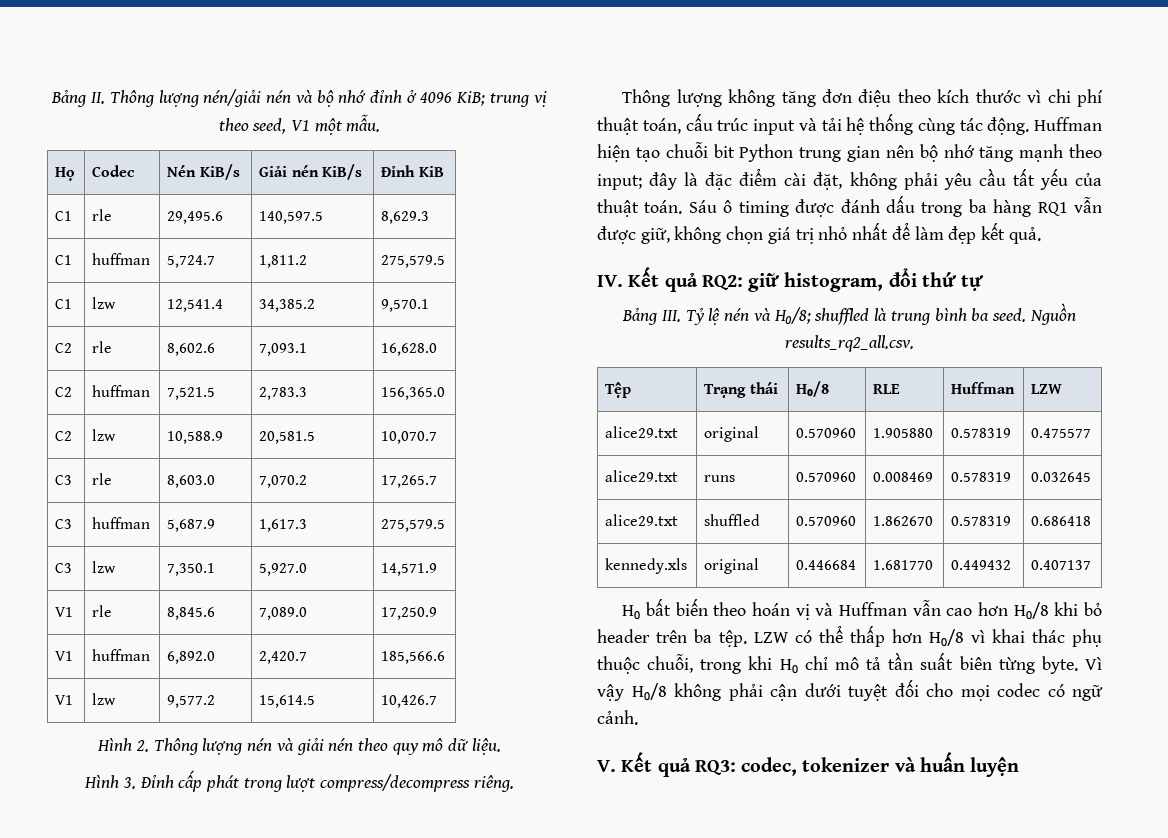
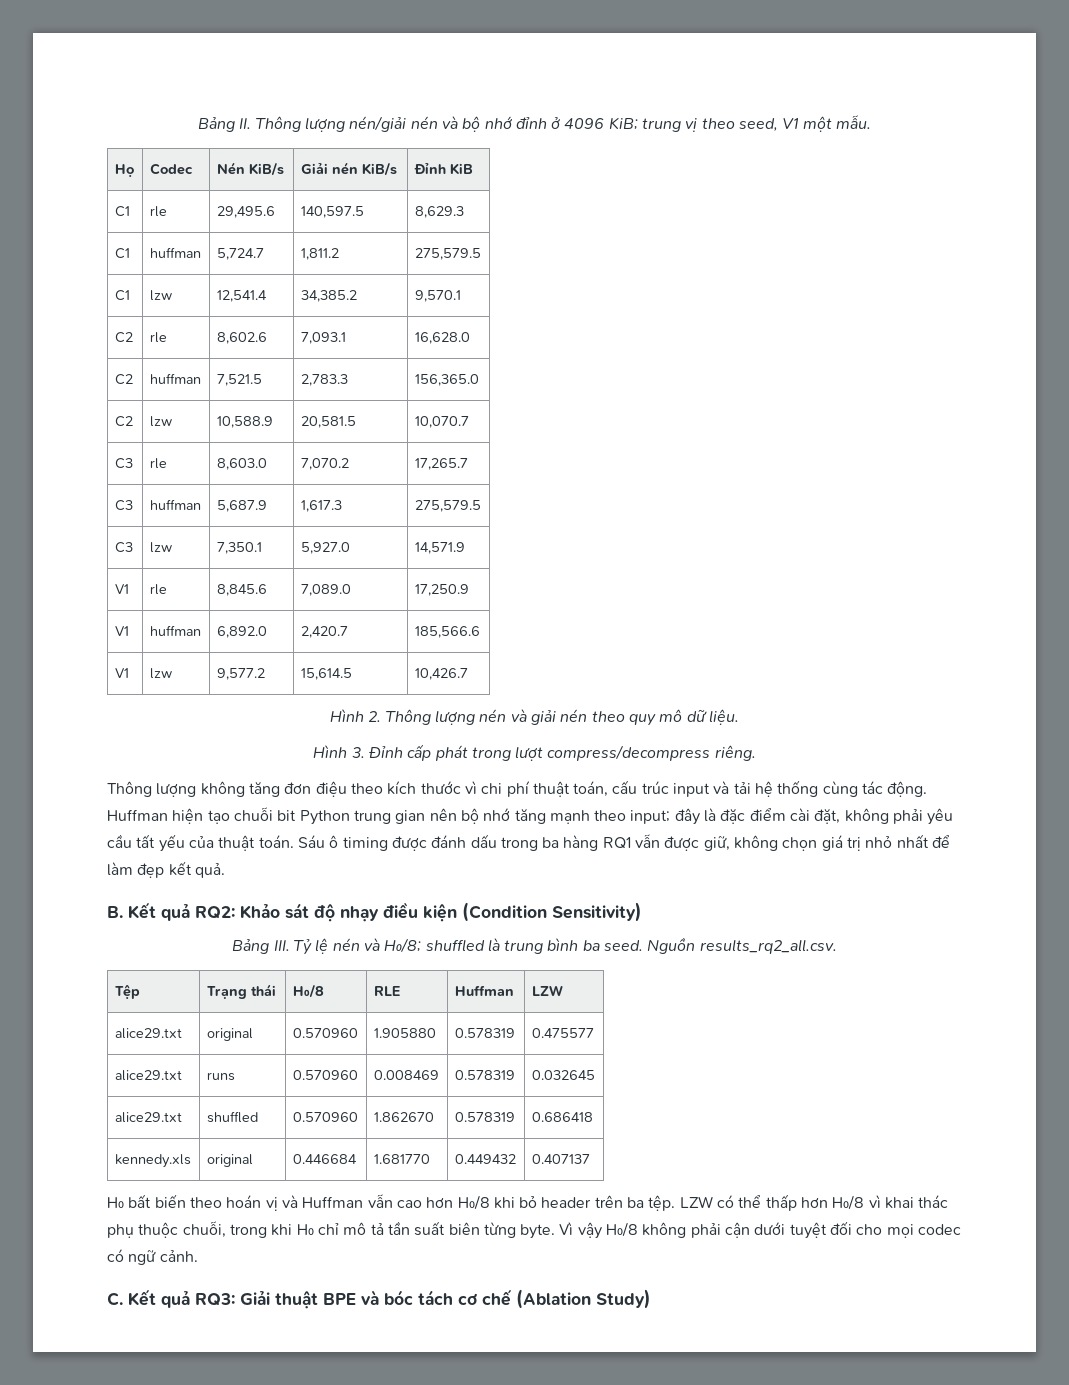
[597,275,623,287] IV. -> [107,906,123,918] B.
[748,268,984,292] giữ histogram, đổi thứ tự -> [240,902,642,922] Khảo sát độ nhạy điều kiện (Condition Sensitivity)
[597,760,616,772] V. -> [107,1292,123,1306] C.
[741,752,1020,777] codec, tokenizer và huấn luyện -> [240,1289,651,1309] Giải thuật BPE và bóc tách cơ chế (Ablation Study)

